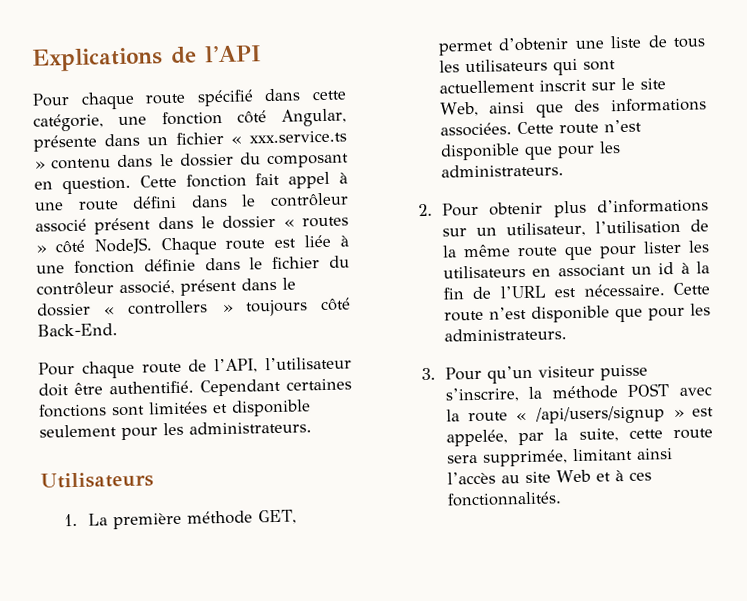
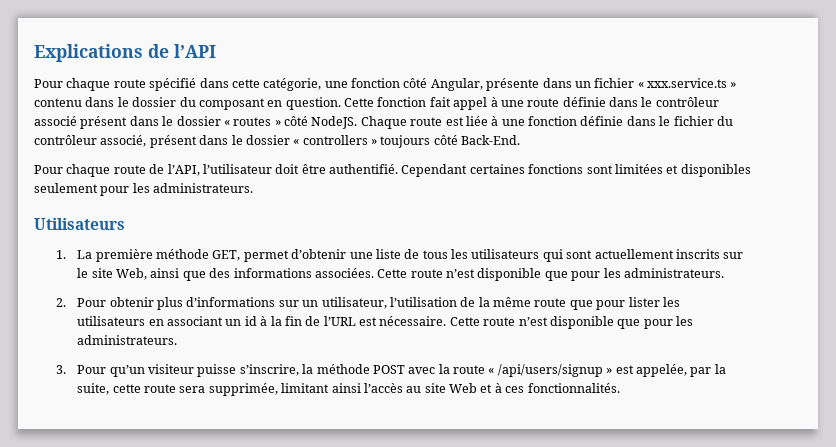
[132,195,178,209] défini -> [562,97,606,107] définie
[231,399,311,417] disponible -> [680,164,751,177] disponibles
[538,79,587,92] inscrit -> [675,249,720,259] inscrits

